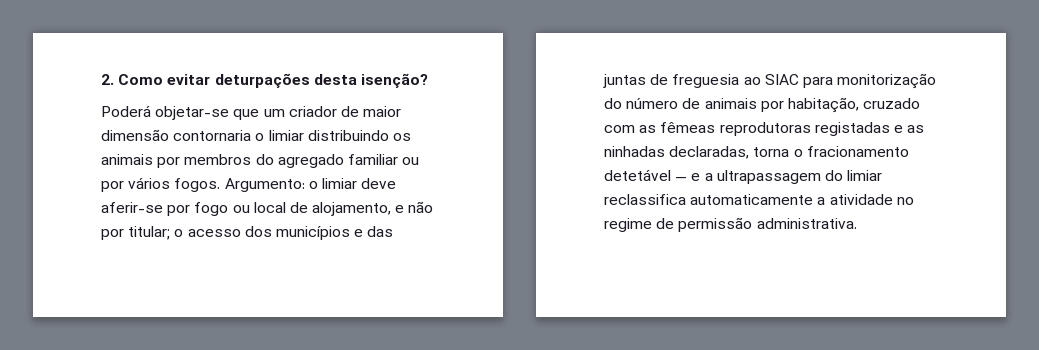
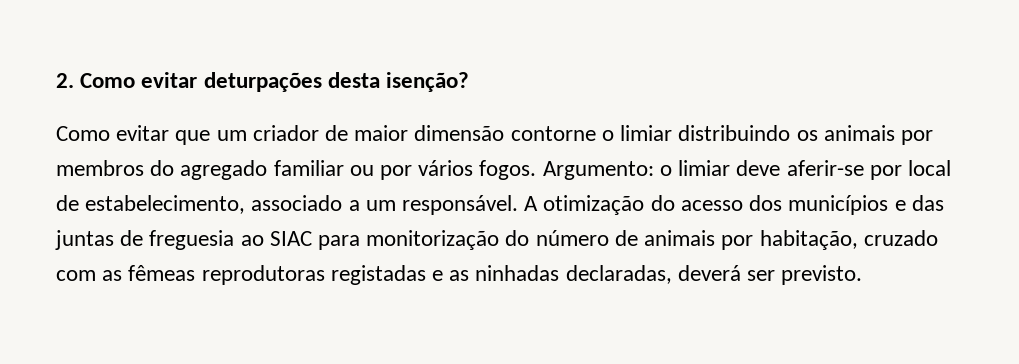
[101,105,230,120] Poderá objetar-se -> [56,125,170,141] Como evitar
[173,130,252,141] contornaria -> [510,126,596,141] contorne
[194,201,434,216] [101,226,184,240] fogo ou local de alojamento, e não por titular; o -> [907,160,951,176] [56,195,675,215] local de estabelecimento, associado a um responsável. A otimização do
[753,146,909,157] [604,169,883,184] [604,194,914,205] [604,217,857,232] torna o fracionamento detetável — e a ultrapassagem do limiar reclassifica automaticamente a atividade no regime de permissão administrativa. -> [677,265,863,285] deverá ser previsto.

